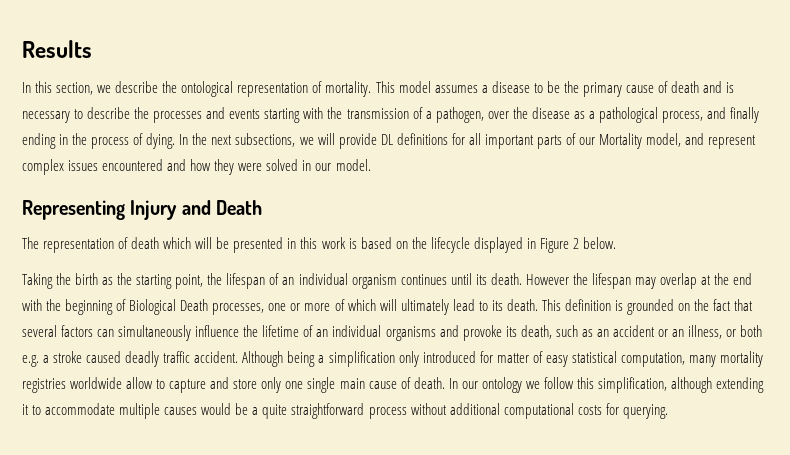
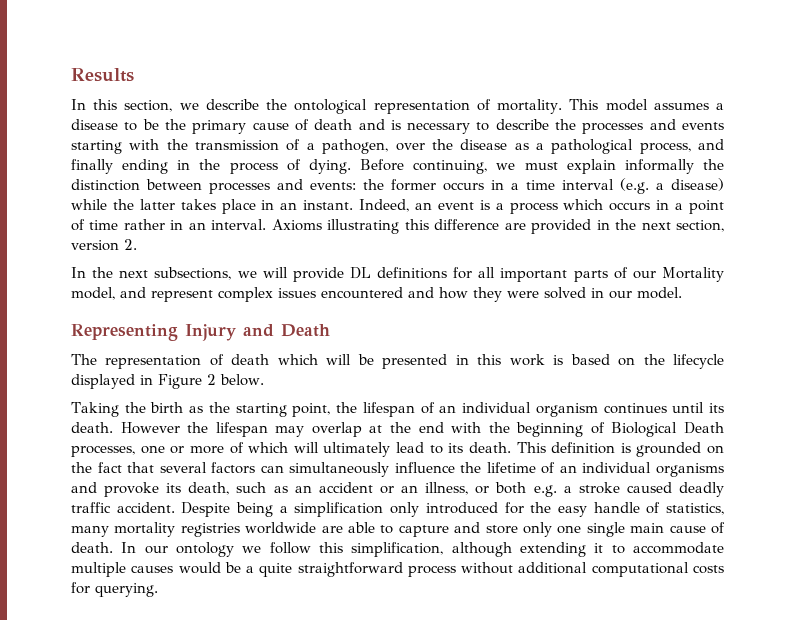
(176, 141) none -> [360,159,724,174] [71,178,724,194] [71,199,725,214] [71,219,724,234] [71,239,137,251] Before continuing, we must explain informally the distinction between processes and events: the former occurs in a time interval (e.g. a disease) while the latter takes place in an instant. Indeed, an event is a process which occurs in a point of time rather in an interval. Axioms illustrating this difference are provided in the next section, version 2. //
[242,351,284,367] Although -> [181,502,231,517] Despite
[496,351,685,367] matter of easy statistical computation, -> [530,502,725,517] the easy handle of statistics,
[126,377,154,389] allow -> [321,522,375,533] are able

